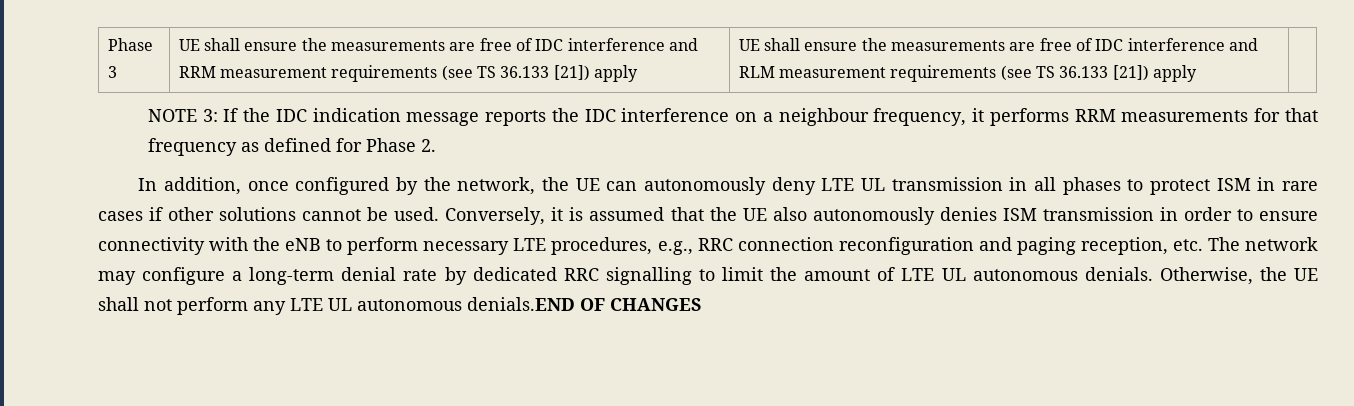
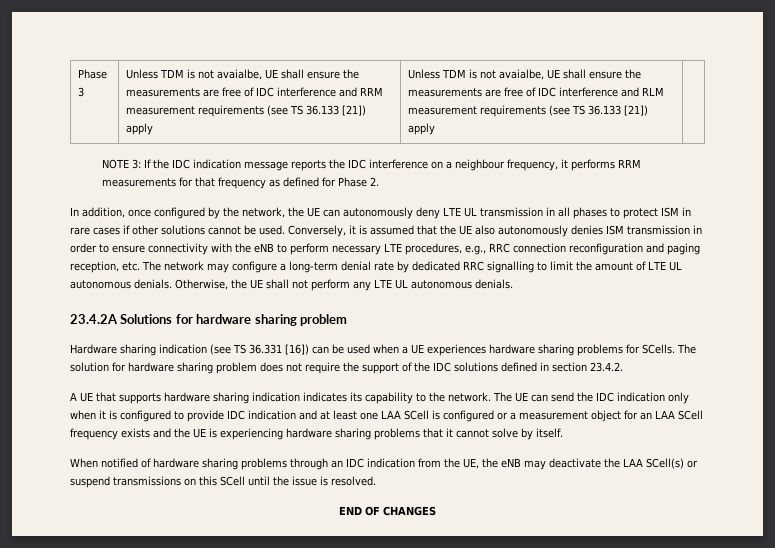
(117, 72) none -> [126,69,263,80] Unless TDM is not avaialbe,
(638, 73) none -> [408,69,545,80] Unless TDM is not avaialbe,
[467,297,575,311] denials.END -> [474,279,513,289] [70,314,347,326] [70,344,696,356] [70,362,623,374] [70,392,689,404] [70,410,703,422] [70,428,563,440] [70,458,698,470] [70,476,376,488] [339,506,362,515] denials. // 23.4.2A Solutions for hardware sharing problem // Hardware sharing indication (see TS 36.331 [16]) can be used when a UE experiences hardware sharing problems for SCells. The solution for hardware sharing problem does not require the support of the IDC solutions defined in section 23.4.2. // A UE that supports hardware sharing indication indicates its capability to the network. The UE can send the IDC indication only when it is configured to provide IDC indication and at least one LAA SCell is configured or a measurement object for an LAA SCell frequency exists and the UE is experiencing hardware sharing problems that it cannot solve by itself. // When notified of hardware sharing problems through an IDC indication from the UE, the eNB may deactivate the LAA SCell(s) or suspend transmissions on this SCell until the issue is resolved. // END

